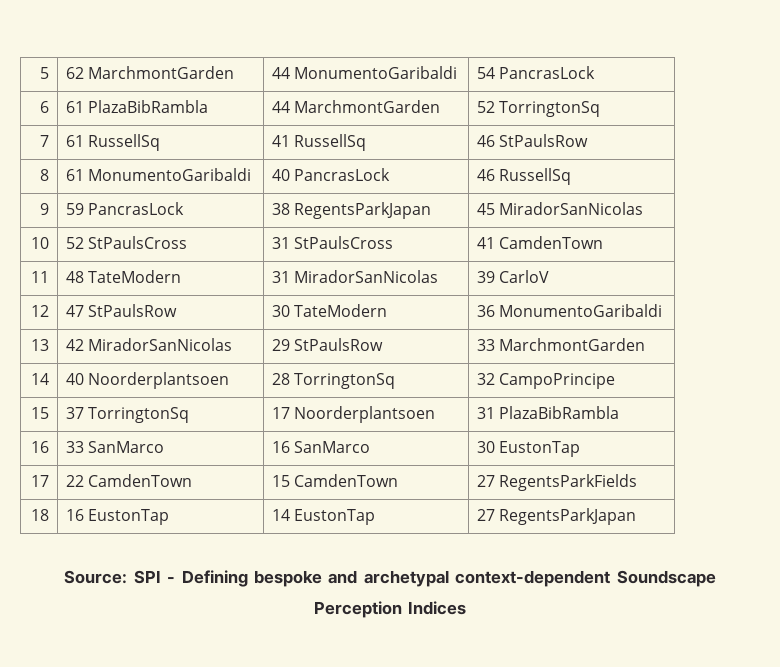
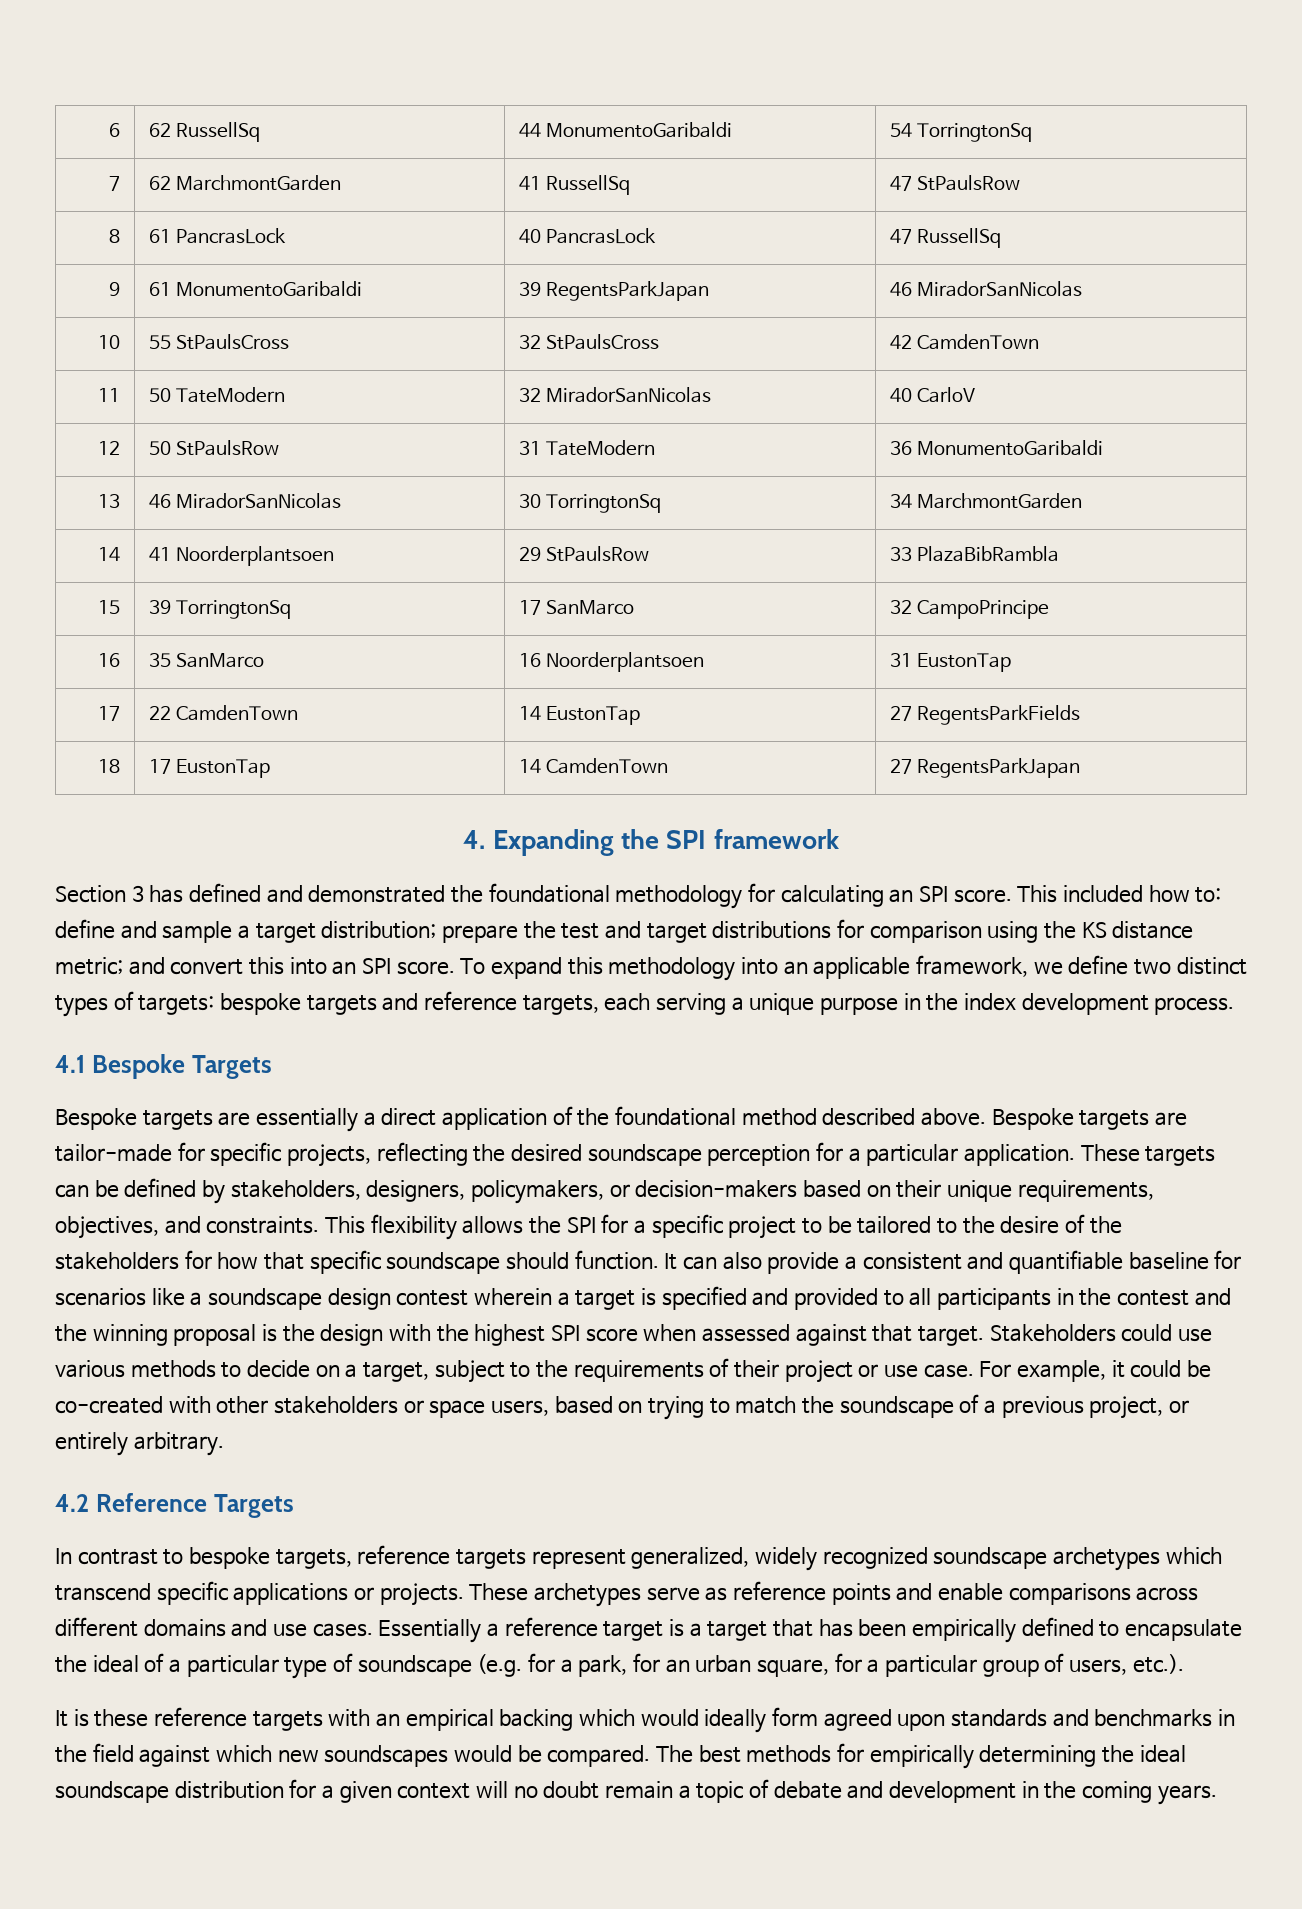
[39,67,49,79] [66,66,235,79] 5 | 62 MarchmontGarden -> [109,123,121,137] [148,122,260,142] 6 | 62 RussellSq
[499,66,596,79] [39,101,49,113] [66,100,209,113] [272,100,441,113] [477,101,496,113] PancrasLock // 6 | 61 PlazaBibRambla | 44 MarchmontGarden | 52 -> (912, 130) none
[66,134,161,151] 61 RussellSq -> [148,175,341,191] 62 MarchmontGarden
[477,135,496,147] 46 -> [889,176,912,191] 47
[88,168,252,181] MonumentoGaribaldi -> [175,228,286,244] PancrasLock
[477,169,496,181] 46 -> [889,229,912,244] 47
[66,202,185,215] [272,203,291,215] 59 PancrasLock | 38 -> [148,281,362,297] [518,282,541,296] 61 MonumentoGaribaldi | 39
[477,203,496,215] 45 -> [889,282,912,296] 46
[66,236,188,249] [272,236,394,249] [477,237,496,249] 52 StPaulsCross | 31 StPaulsCross | 41 -> [148,334,289,350] [518,334,659,350] [889,335,912,349] 55 StPaulsCross | 32 StPaulsCross | 42
[66,270,182,283] [272,270,439,283] [477,271,496,283] 48 TateModern | 31 MiradorSanNicolas | 39 -> [148,387,285,403] [518,387,711,403] [889,388,912,402] 50 TateModern | 32 MiradorSanNicolas | 40
[66,304,178,317] [272,305,291,317] 47 StPaulsRow | 30 -> [148,440,279,456] [518,441,541,455] 50 StPaulsRow | 31
[66,338,233,351] [272,338,384,351] [477,338,646,351] [30,373,49,385] [66,372,230,389] [272,373,396,389] [477,373,616,389] [30,407,49,419] [66,407,190,423] [272,406,436,423] [477,406,620,419] [30,441,49,453] [66,441,165,453] [272,441,371,453] [477,441,496,453] 42 MiradorSanNicolas | 29 StPaulsRow | 33 MarchmontGarden // 14 | 40 Noorderplantsoen | 28 TorringtonSq | 32 CampoPrincipe // 15 | 37 TorringtonSq | 17 Noorderplantsoen | 31 PlazaBibRambla // 16 | 33 SanMarco | 16 SanMarco | 30 -> [148,493,341,509] [518,494,661,513] [889,493,1082,509] [98,547,121,561] [148,546,334,566] [518,546,649,562] [889,546,1059,562] [98,600,121,614] [148,600,291,619] [518,600,634,615] [889,600,1049,619] [98,653,121,667] [148,653,264,668] [518,652,704,672] [889,653,912,667] 46 MiradorSanNicolas | 30 TorringtonSq | 34 MarchmontGarden // 14 | 41 Noorderplantsoen | 29 StPaulsRow | 33 PlazaBibRambla // 15 | 39 TorringtonSq | 17 SanMarco | 32 CampoPrincipe // 16 | 35 SanMarco | 16 Noorderplantsoen | 31
[272,474,399,487] 15 CamdenTown -> [518,706,640,725] 14 EustonTap
[66,509,85,521] 16 -> [148,759,171,774] 17
[294,509,376,525] EustonTap -> [545,758,668,774] CamdenTown
[64,570,716,587] [313,601,467,618] Source: SPI - Defining bespoke and archetypal context-dependent Soundscape Perception Indices -> [463,829,839,856] [55,883,1222,909] [55,919,1194,943] [55,955,1247,981] [55,991,1235,1017] [55,1054,273,1079] [55,1106,1187,1132] [55,1142,1216,1167] [55,1178,1154,1204] [55,1214,1122,1240] [55,1250,1242,1274] [55,1286,1231,1310] [55,1324,1212,1346] [55,1358,1211,1383] [55,1394,1189,1420] [55,1432,224,1456] [55,1493,295,1518] [55,1545,1222,1571] [55,1581,1199,1607] [55,1617,1242,1643] [55,1653,1184,1679] [55,1707,1235,1733] [55,1743,1186,1769] [55,1779,1217,1805] 4. Expanding the SPI framework // Section 3 has defined and demonstrated the foundational methodology for calculating an SPI score. This included how to: define and sample a target distribution; prepare the test and target distributions for comparison using the KS distance metric; and convert this into an SPI score. To expand this methodology into an applicable framework, we define two distinct types of targets: bespoke targets and reference targets, each serving a unique purpose in the index development process. // 4.1 Bespoke Targets // Bespoke targets are essentially a direct application of the foundational method described above. Bespoke targets are tailor-made for specific projects, reflecting the desired soundscape perception for a particular application. These targets can be defined by stakeholders, designers, policymakers, or decision-makers based on their unique requirements, objectives, and constraints. This flexibility allows the SPI for a specific project to be tailored to the desire of the stakeholders for how that specific soundscape should function. It can also provide a consistent and quantifiable baseline for scenarios like a soundscape design contest wherein a target is specified and provided to all participants in the contest and the winning proposal is the design with the highest SPI score when assessed against that target. Stakeholders could use various methods to decide on a target, subject to the requirements of their project or use case. For example, it could be co-created with other stakeholders or space users, based on trying to match the soundscape of a previous project, or entirely arbitrary. // 4.2 Reference Targets // In contrast to bespoke targets, reference targets represent generalized, widely recognized soundscape archetypes which transcend specific applications or projects. These archetypes serve as reference points and enable comparisons across different domains and use cases. Essentially a reference target is a target that has been empirically defined to encapsulate the ideal of a particular type of soundscape (e.g. for a park, for an urban square, for a particular group of users, etc.). // It is these reference targets with an empirical backing which would ideally form agreed upon standards and benchmarks in the field against which new soundscapes would be compared. The best methods for empirically determining the ideal soundscape distribution for a given context will no doubt remain a topic of debate and development in the coming years.

